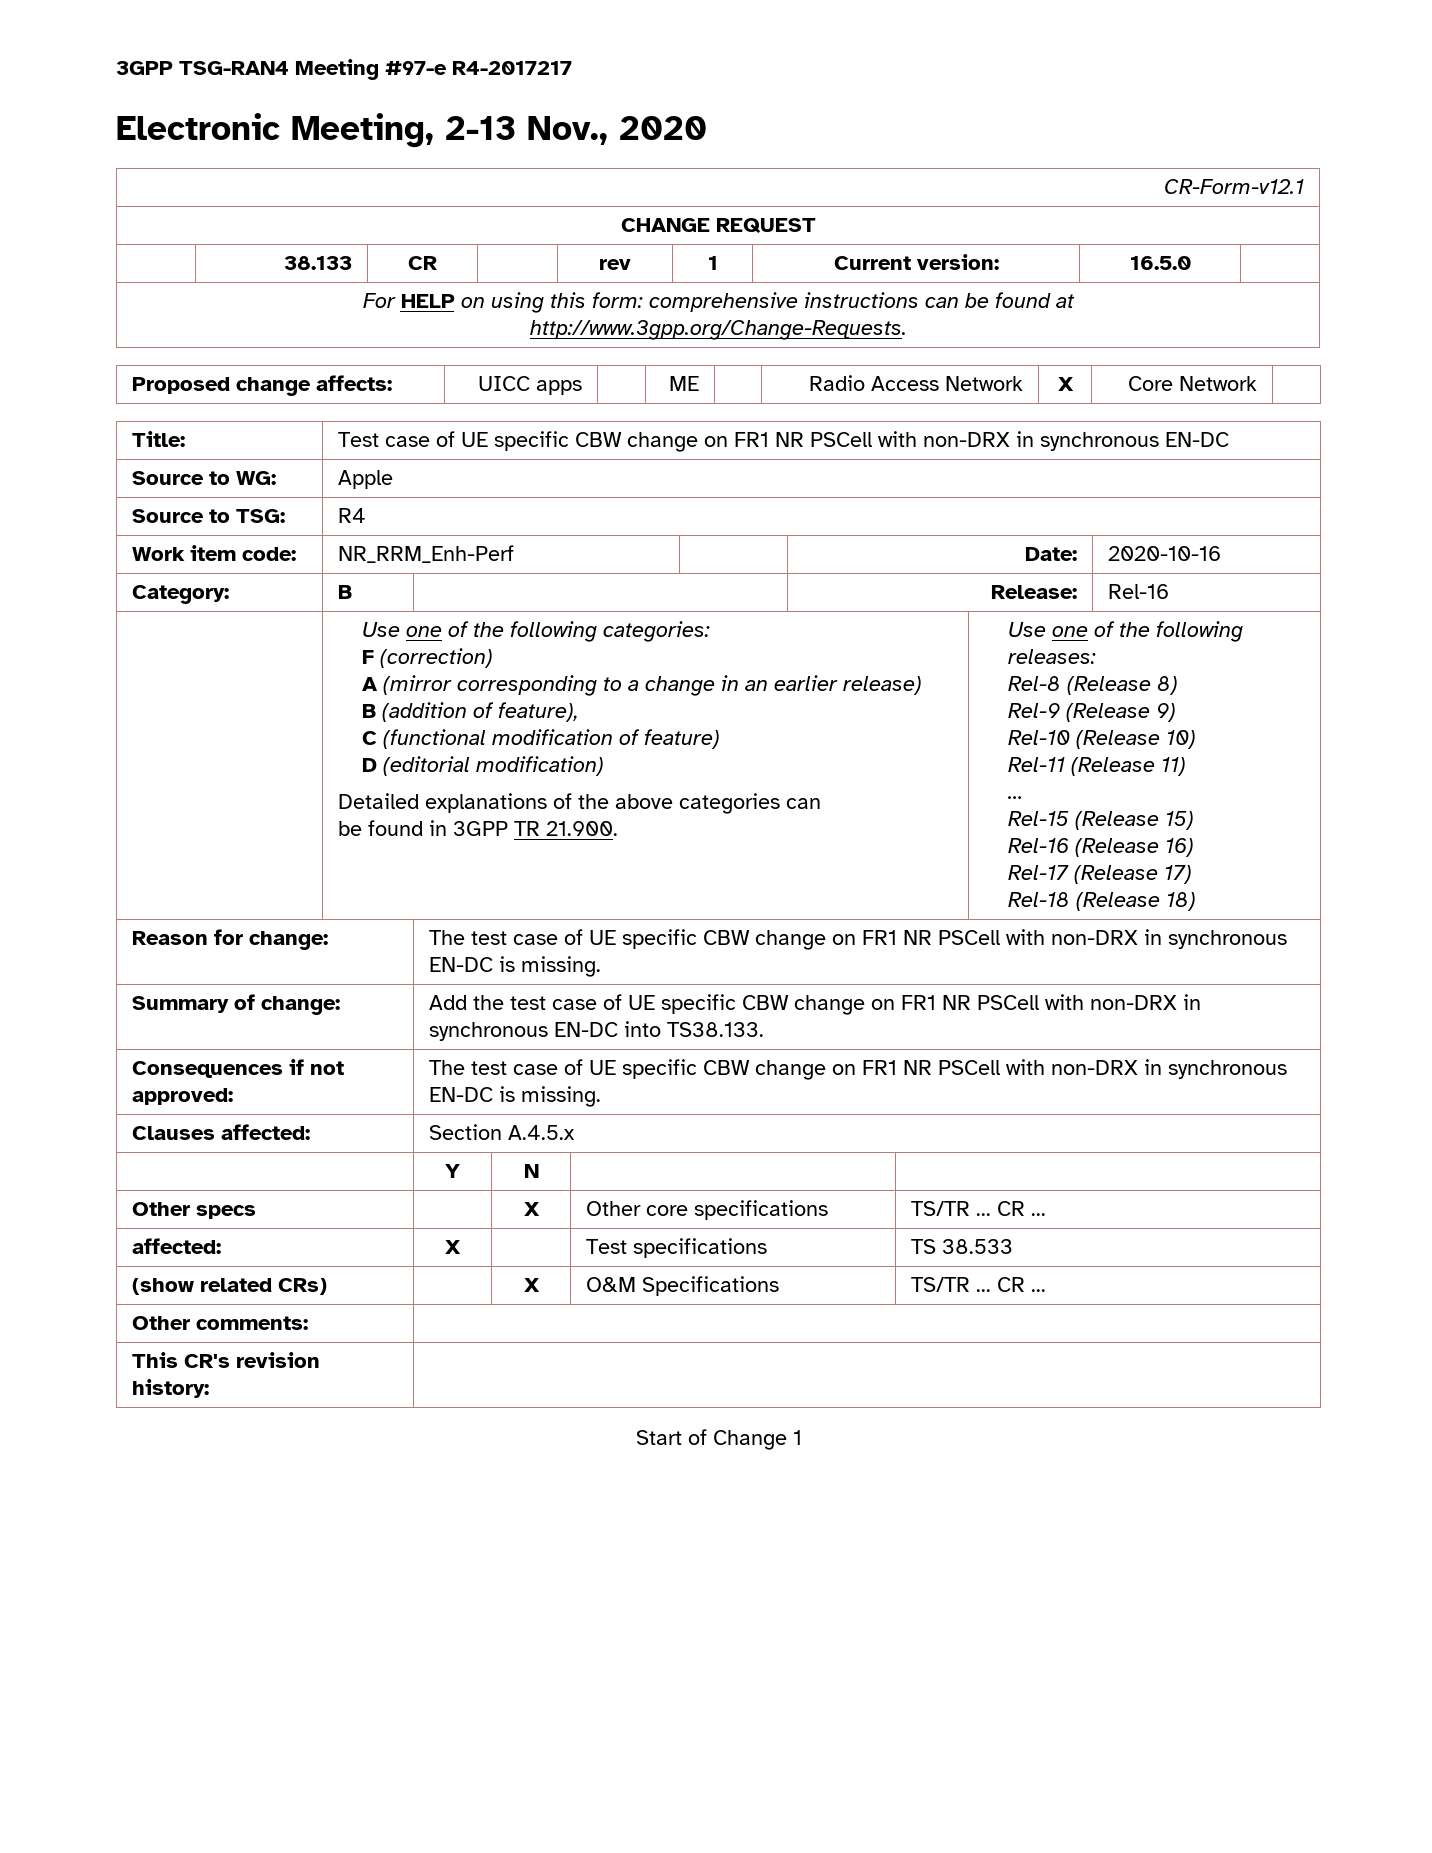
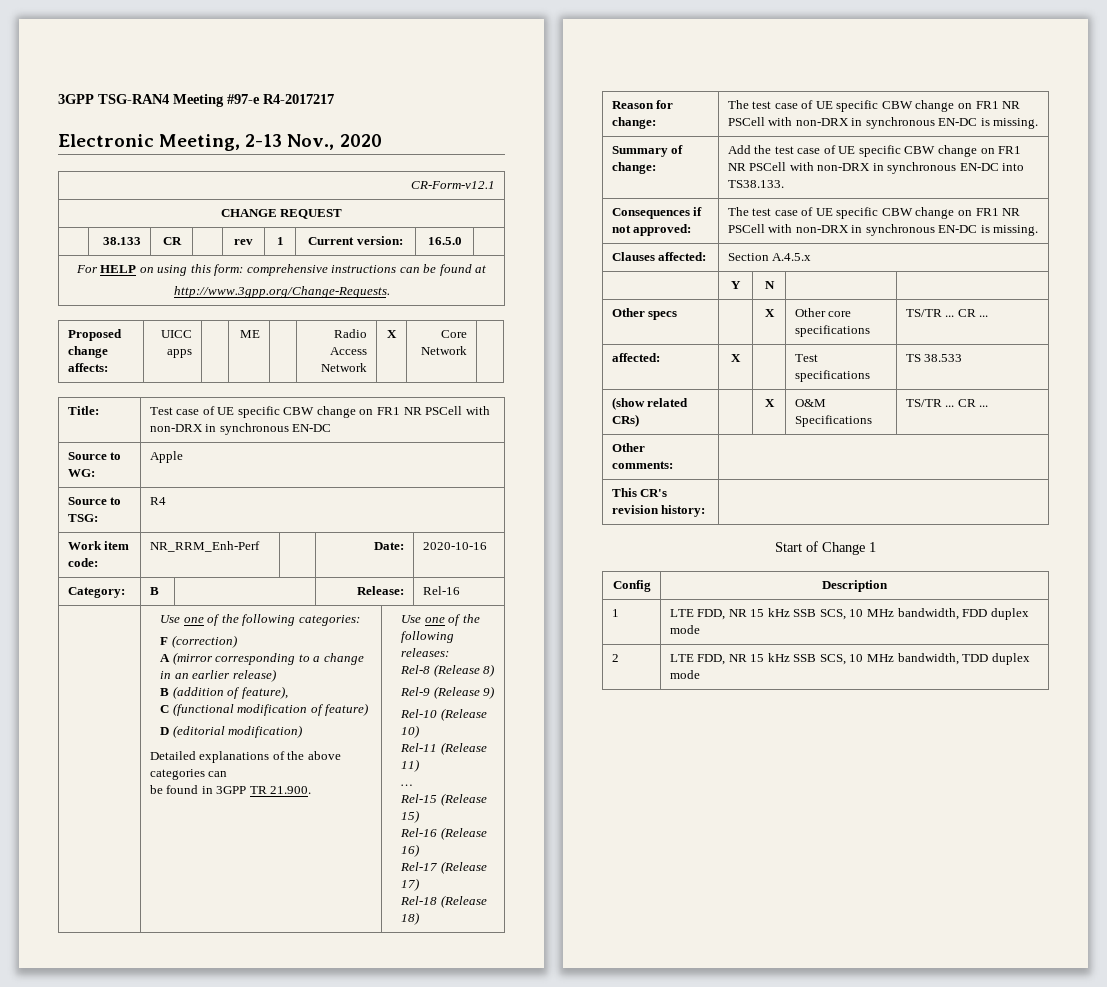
(802, 1437) none -> [612,580,651,592] [822,580,888,592] [611,609,619,617] [669,608,1029,620] [669,625,700,634] [611,654,619,662] [669,653,1030,665] [669,670,700,679] // Config | Description // 1 | LTE FDD, NR 15 kHz SSB SCS, 10 MHz bandwidth, FDD duplex mode // 2 | LTE FDD, NR 15 kHz SSB SCS, 10 MHz bandwidth, TDD duplex mode

